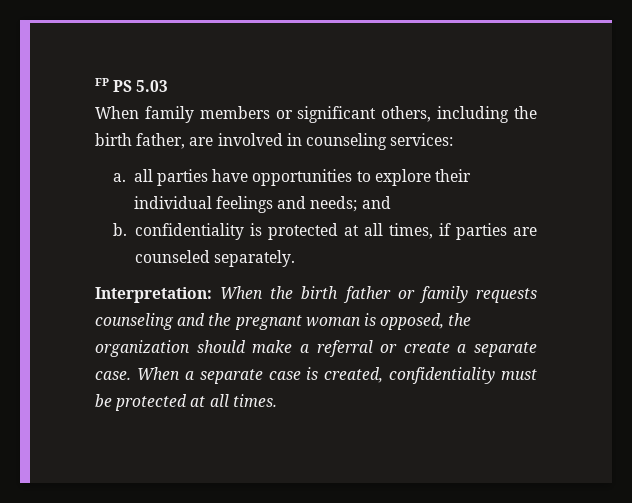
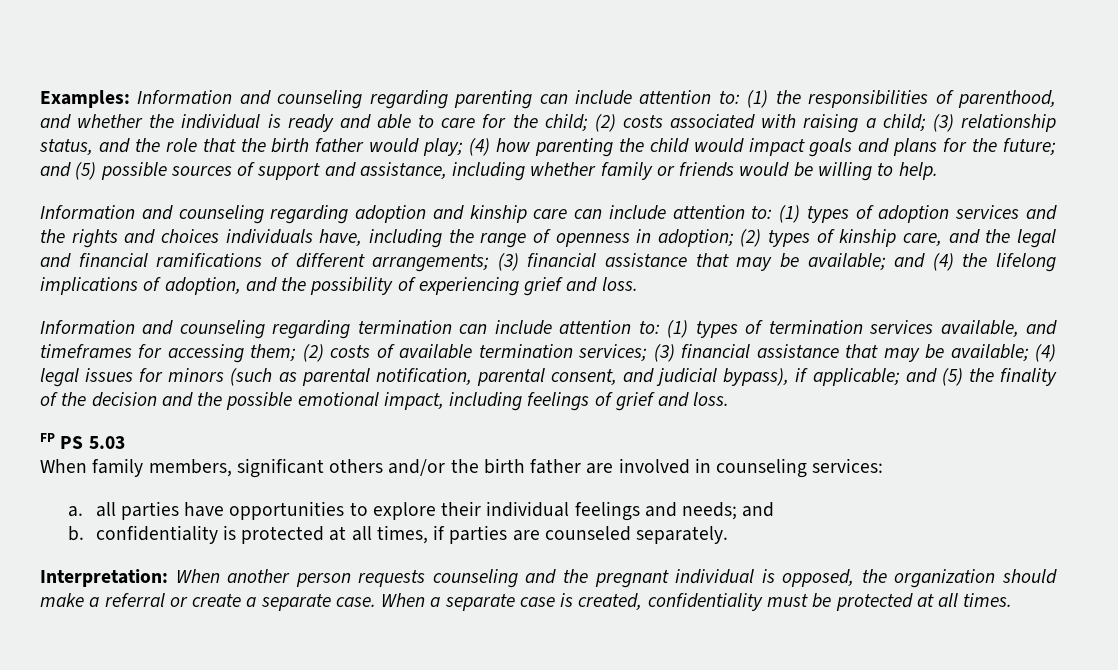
(95, 82) none -> [40,90,1057,109] [40,114,1056,133] [39,138,1056,157] [40,162,938,181] [40,205,1057,224] [40,229,1056,248] [40,253,1056,272] [40,277,638,296] [40,320,1057,339] [40,344,1057,363] [40,368,1057,387] [40,392,730,411] Examples: Information and counseling regarding parenting can include attention to: (1) the responsibilities of parenthood, and whether the individual is ready and able to care for the child; (2) costs associated with raising a child; (3) relationship status, and the role that the birth father would play; (4) how parenting the child would impact goals and plans for the future; and (5) possible sources of support and assistance, including whether family or friends would be willing to help. // Information and counseling regarding adoption and kinship care can include attention to: (1) types of adoption services and the rights and choices individuals have, including the range of openness in adoption; (2) types of kinship care, and the legal and financial ramifications of different arrangements; (3) financial assistance that may be available; and (4) the lifelong implications of adoption, and the possibility of experiencing grief and loss. // Information and counseling regarding termination can include attention to: (1) types of termination services available, and timeframes for accessing them; (2) costs of available termination services; (3) financial assistance that may be available; (4) legal issues for minors (such as parental notification, parental consent, and judicial bypass), if applicable; and (5) the finality of the decision and the possible emotional impact, including feelings of grief and loss. //
[199,106,537,123] [95,133,186,149] members or significant others, including the birth father, -> [148,458,582,478] members, significant others and/or the birth father
[270,286,468,303] the birth father or family -> [227,569,351,587] another person
[305,317,361,327] woman -> [675,569,755,584] individual

